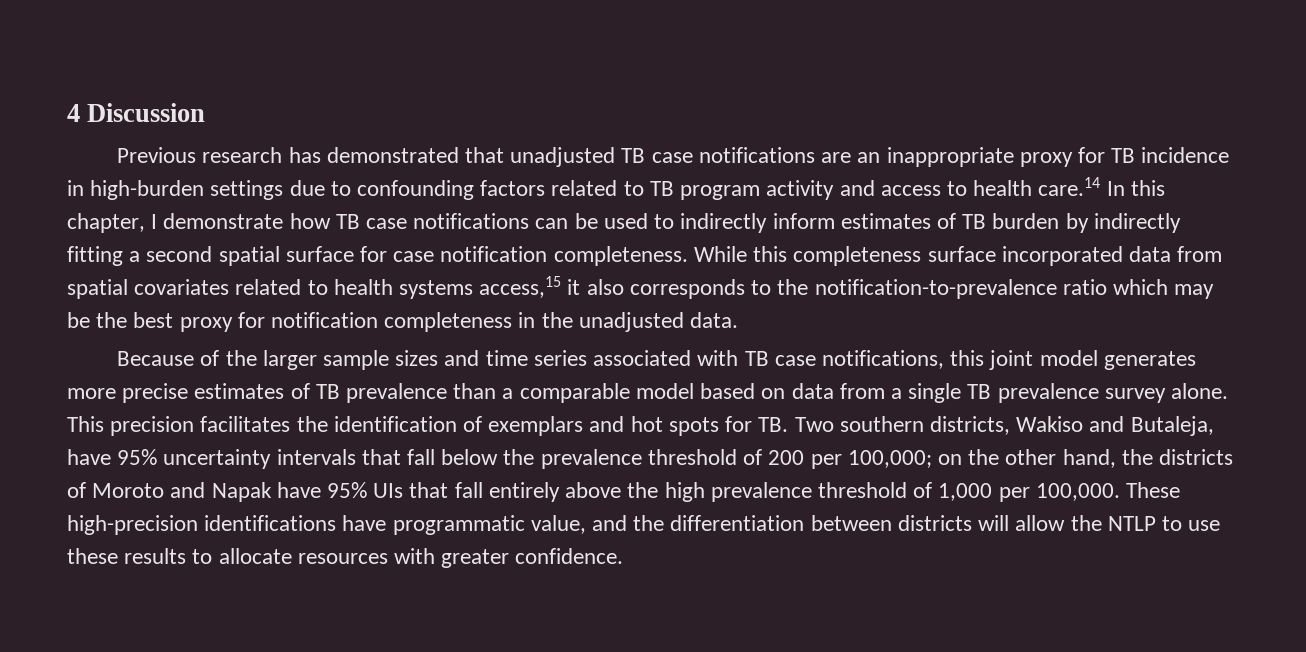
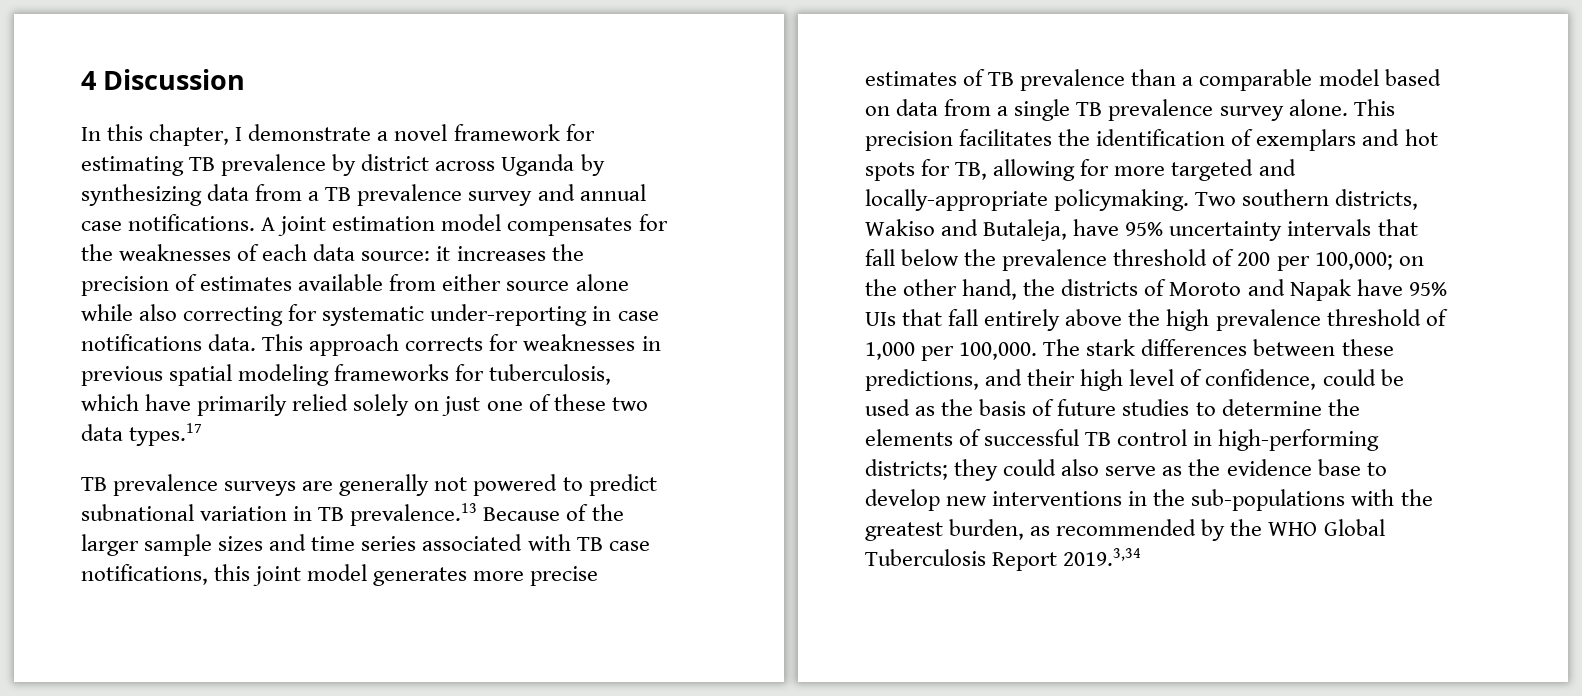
[117,147,1230,167] [67,177,1101,200] Previous research has demonstrated that unadjusted TB case notifications are an inappropriate proxy for TB incidence in high-burden settings due to confounding factors related to TB program activity and access to health care.14 -> (246, 79) none
[289,213,1181,233] [67,246,1223,266] [67,276,1215,299] [67,312,739,332] how TB case notifications can be used to indirectly inform estimates of TB burden by indirectly fitting a second spatial surface for case notification completeness. While this completeness surface incorporated data from spatial covariates related to health systems access,15 it also corresponds to the notification-to-prevalence ratio which may be the best proxy for notification completeness in the unadjusted data. // -> [377,124,595,141] [81,154,605,176] [81,184,646,206] [81,214,668,236] [81,244,584,261] [81,274,629,296] [81,304,659,326] [81,334,661,356] [81,364,612,386] [81,394,648,416] [81,423,203,446] [81,474,657,496] [81,503,478,526] a novel framework for estimating TB prevalence by district across Uganda by synthesizing data from a TB prevalence survey and annual case notifications. A joint estimation model compensates for the weaknesses of each data source: it increases the precision of estimates available from either source alone while also correcting for systematic under-reporting in case notifications data. This approach corrects for weaknesses in previous spatial modeling frameworks for tuberculosis, which have primarily relied solely on just one of these two data types.17 // TB prevalence surveys are generally not powered to predict subnational variation in TB prevalence.13
[758,417,789,432] TB. -> [955,159,1296,181] [865,189,1190,211] TB, allowing for more targeted and locally-appropriate policymaking.
[1125,482,1180,498] [67,515,1221,535] [67,548,624,568] These high-precision identifications have programmatic value, and the differentiation between districts will allow the NTLP to use these results to allocate resources with greater confidence. -> [1043,339,1394,356] [865,369,1404,391] [865,399,1360,416] [865,429,1380,451] [865,459,1387,481] [865,489,1433,511] [865,519,1385,541] [865,548,1142,571] The stark differences between these predictions, and their high level of confidence, could be used as the basis of future studies to determine the elements of successful TB control in high-performing districts; they could also serve as the evidence base to develop new interventions in the sub-populations with the greatest burden, as recommended by the WHO Global Tuberculosis Report 2019.3,34

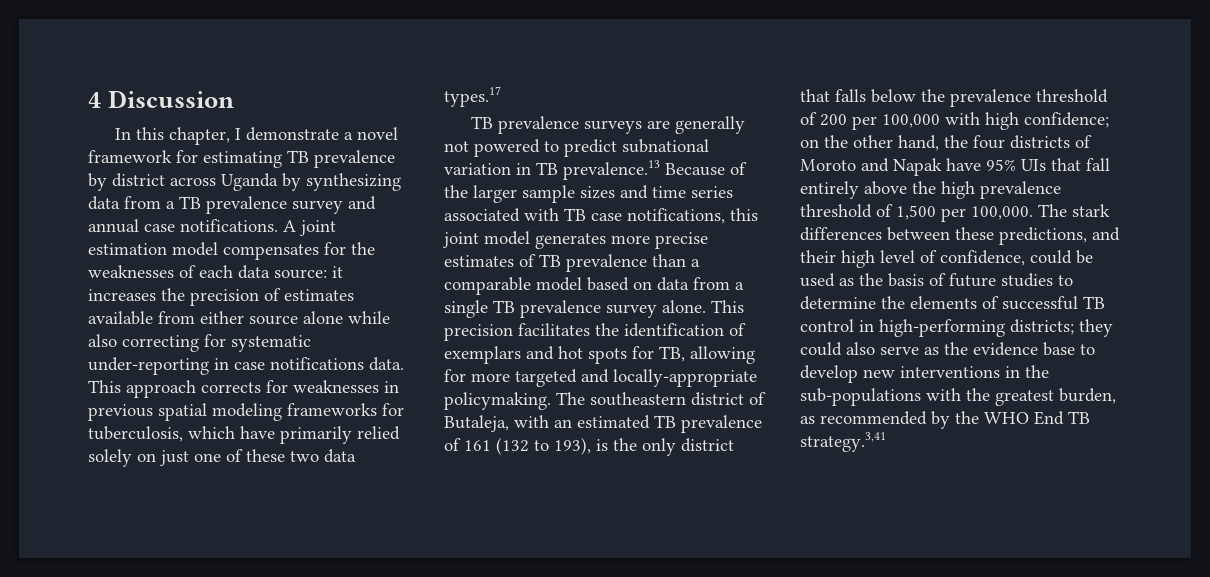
[1195,189,1419,210] [865,219,1418,241] [865,249,895,266] Two southern districts, Wakiso and Butaleja, have 95% uncertainty intervals that fall -> [556,392,766,406] [444,415,762,433] [444,437,734,456] [800,89,866,102] The southeastern district of Butaleja, with an estimated TB prevalence of 161 (132 to 193), is the only district that falls
[1314,252,1393,270] 100,000; -> [882,112,1109,130] 100,000 with high confidence;
(1056, 287) none -> [973,135,1005,149] four
[865,342,915,360] 1,000 -> [896,205,936,220] 1,500
[1323,519,1385,536] [865,548,1142,571] Global Tuberculosis Report 2019.3,34 -> [1034,411,1090,425] [800,432,886,452] End TB strategy.3,41

